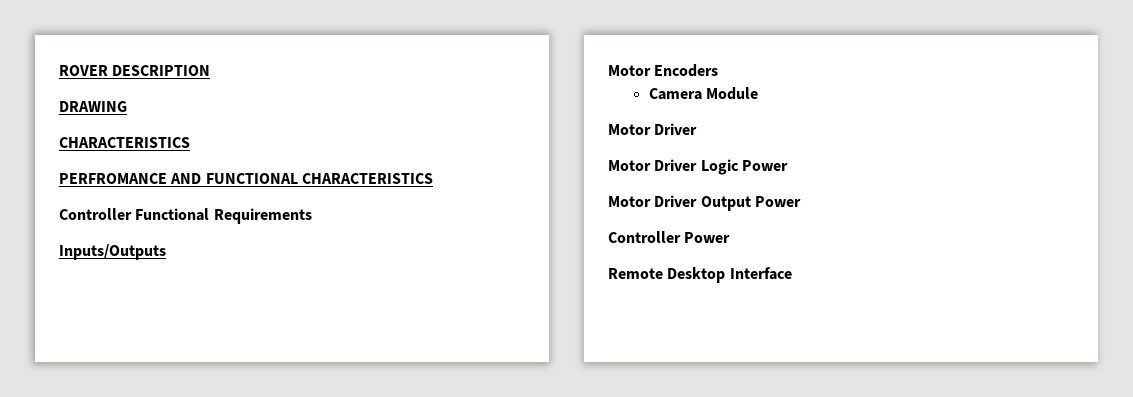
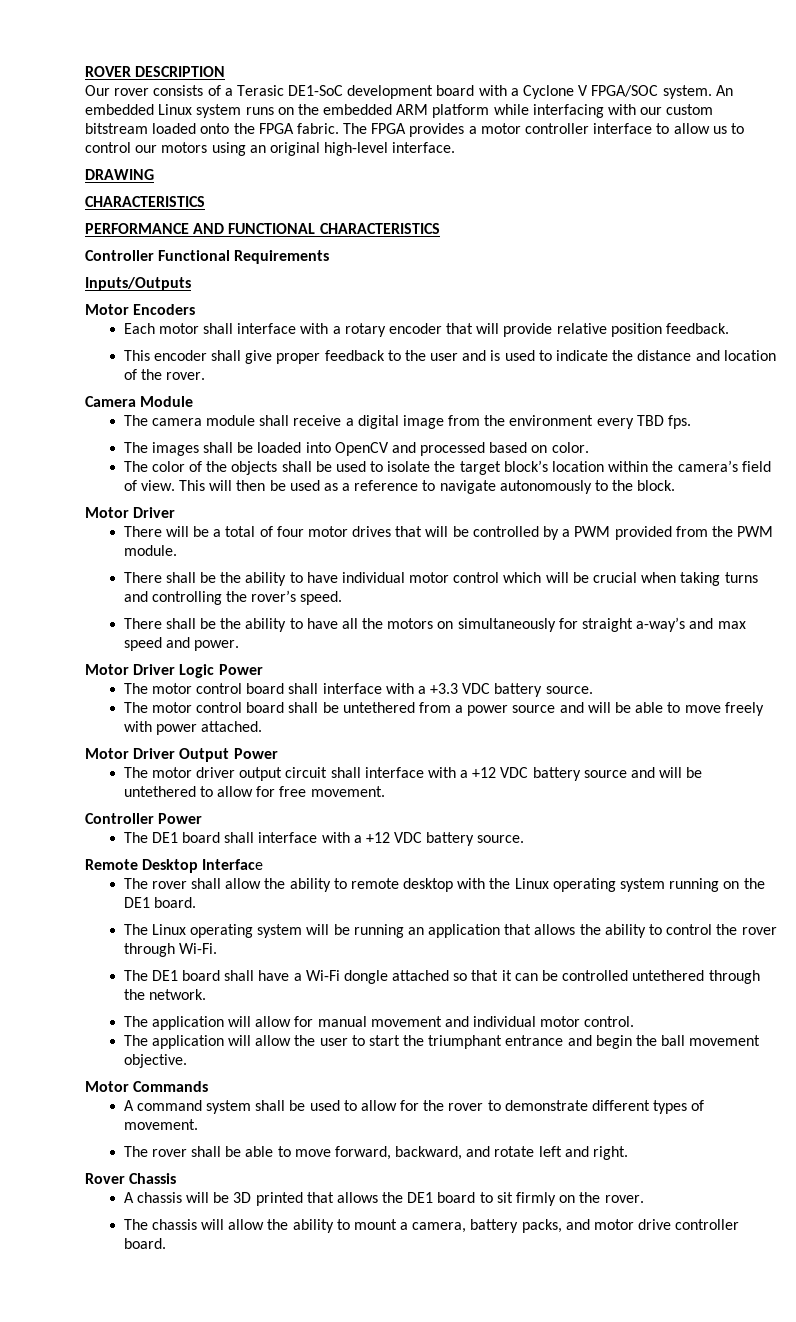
(211, 70) none -> [85,85,733,99] [85,104,714,118] [85,123,744,137] [85,142,456,156] // Our rover consists of a Terasic DE1-SoC development board with a Cyclone V FPGA/SOC system. An embedded Linux system runs on the embedded ARM platform while interfacing with our custom bitstream loaded onto the FPGA fabric. The FPGA provides a motor controller interface to allow us to control our motors using an original high-level interface.
[59,173,167,184] PERFROMANCE -> [85,223,189,234] PERFORMANCE
[648,87,758,100] [608,123,698,135] [608,159,788,175] [608,195,801,211] [608,231,731,243] [608,267,792,283] Camera Module // Motor Driver // Motor Driver Logic Power // Motor Driver Output Power // Controller Power // Remote Desktop Interface -> [123,323,729,337] [123,350,776,364] [123,369,205,380] [85,396,194,407] [123,415,691,429] [123,442,589,456] [123,460,771,475] [123,480,676,494] [85,507,176,518] [123,526,774,540] [123,545,177,556] [123,572,758,586] [123,590,343,605] [123,617,746,632] [123,637,239,651] [85,664,263,678] [123,683,593,697] [123,702,764,716] [123,721,262,735] [85,748,278,762] [123,767,703,781] [123,786,385,797] [85,813,203,824] [123,832,525,846] [85,859,264,873] [123,878,765,892] [123,897,196,908] [123,924,777,938] [123,943,217,957] [123,970,760,984] [123,989,206,1000] [123,1016,635,1030] [123,1035,761,1049] [123,1054,187,1068] [85,1081,209,1092] [123,1100,705,1114] [123,1119,198,1130] [123,1146,628,1160] [85,1173,177,1184] [123,1192,644,1206] [123,1219,740,1233] [123,1238,166,1249] Each motor shall interface with a rotary encoder that will provide relative position feedback. // This encoder shall give proper feedback to the user and is used to indicate the distance and location of the rover. // Camera Module // The camera module shall receive a digital image from the environment every TBD fps. // The images shall be loaded into OpenCV and processed based on color. // The color of the objects shall be used to isolate the target block’s location within the camera’s field of view. This will then be used as a reference to navigate autonomously to the block. // Motor Driver // There will be a total of four motor drives that will be controlled by a PWM provided from the PWM module. // There shall be the ability to have individual motor control which will be crucial when taking turns and controlling the rover’s speed. // There shall be the ability to have all the motors on simultaneously for straight a-way’s and max speed and power. // Motor Driver Logic Power // The motor control board shall interface with a +3.3 VDC battery source. // The motor control board shall be untethered from a power source and will be able to move freely with power attached. // Motor Driver Output Power // The motor driver output circuit shall interface with a +12 VDC battery source and will be untethered to allow for free movement. // Controller Power // The DE1 board shall interface with a +12 VDC battery source. // Remote Desktop Interface // The rover shall allow the ability to remote desktop with the Linux operating system running on the DE1 board. // The Linux operating system will be running an application that allows the ability to control the rover through Wi-Fi. // The DE1 board shall have a Wi-Fi dongle attached so that it can be controlled untethered through the network. // The application will allow for manual movement and individual motor control. // The application will allow the user to start the triumphant entrance and begin the ball movement objective. // Motor Commands // A command system shall be used to allow for the rover to demonstrate different types of movement. // The rover shall be able to move forward, backward, and rotate left and right. // Rover Chassis // A chassis will be 3D printed that allows the DE1 board to sit firmly on the rover. // The chassis will allow the ability to mount a camera, battery packs, and motor drive controller board.

